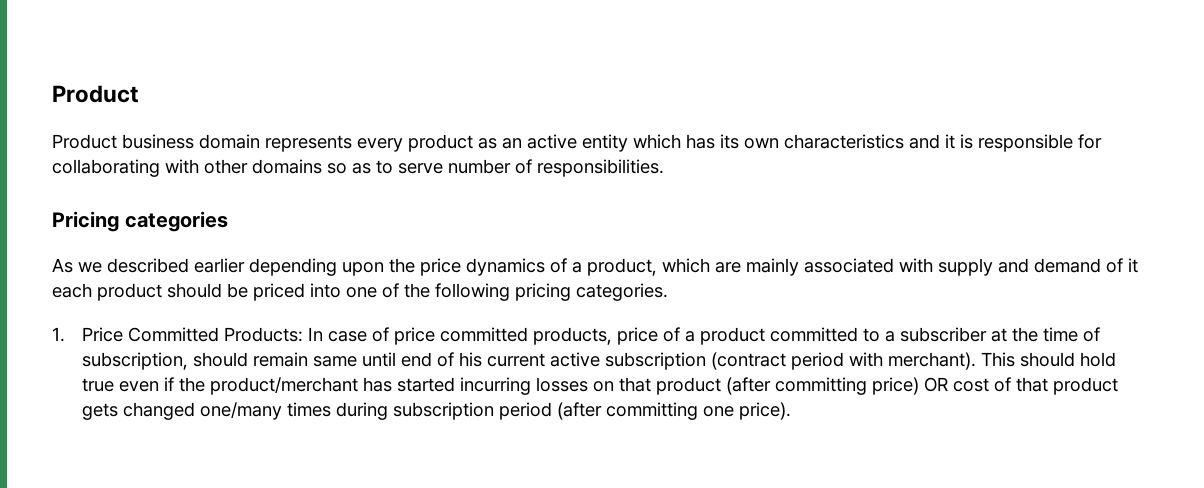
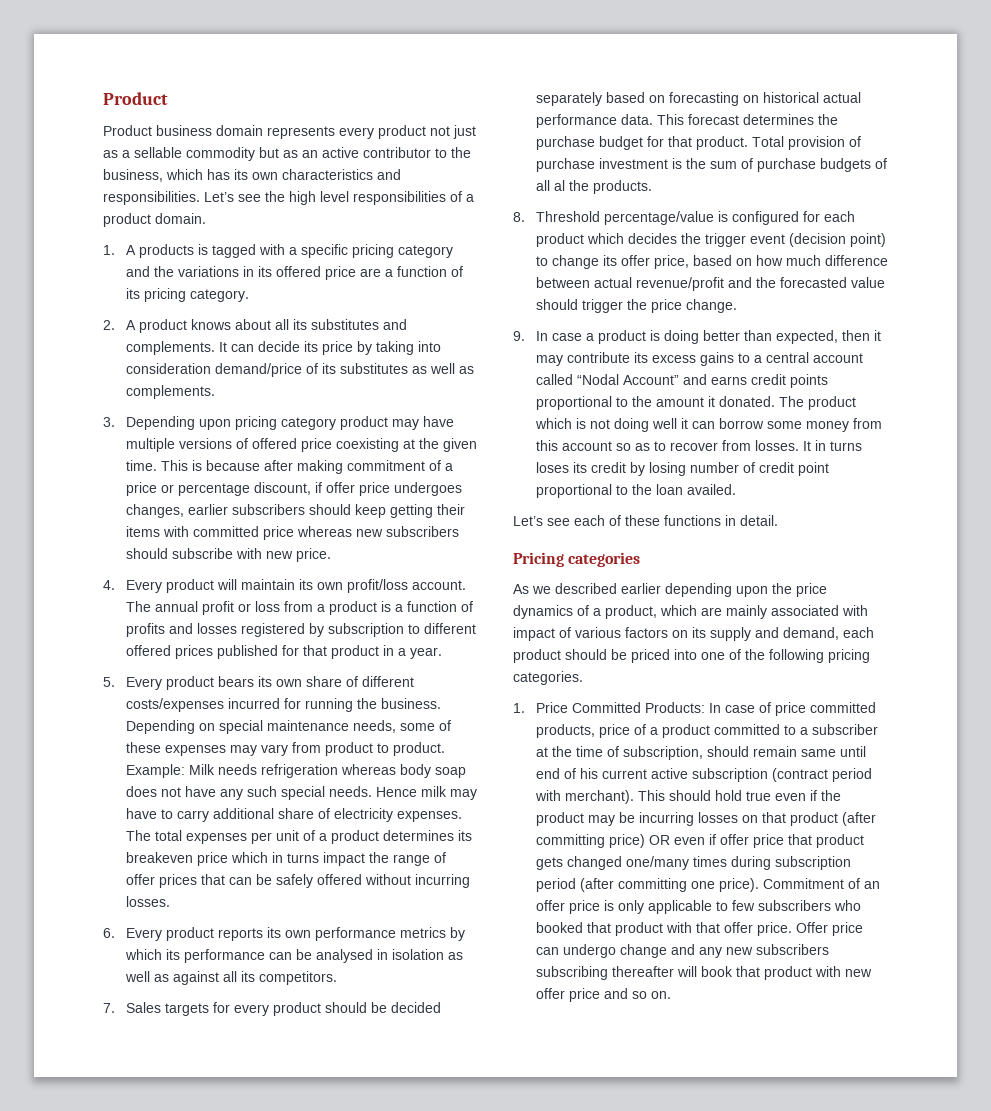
[478,134,628,152] as an active entity -> [430,125,476,139] [103,147,471,161] [103,169,163,182] not just as a sellable commodity but as an active contributor to the business,
[945,134,1102,152] [52,159,664,177] it is responsible for collaborating with other domains so as to serve number of responsibilities. -> [103,191,474,205] [103,213,206,227] [103,244,453,258] [125,266,463,280] [125,288,249,302] [103,319,407,333] [125,341,441,355] [125,363,474,377] [125,385,215,399] [103,416,454,430] [125,438,477,452] [125,460,453,474] [125,482,462,496] [125,504,465,518] [125,526,459,540] [125,548,331,562] [103,579,466,593] [125,601,473,615] [125,623,476,637] [125,645,442,659] [103,676,414,690] [125,698,441,712] [125,720,451,734] [125,742,445,756] [125,764,466,778] [125,786,477,800] [125,808,462,822] [125,830,472,844] [125,852,446,866] [125,874,470,888] [125,896,170,907] [103,927,465,941] [124,949,463,963] [124,971,337,985] [103,1002,441,1016] [535,92,861,106] [535,114,838,128] [535,136,861,150] [535,158,887,172] [535,180,652,194] [513,211,855,225] [535,233,886,247] [535,255,888,269] [535,277,885,291] [535,299,737,313] [513,330,881,344] [535,352,863,366] [535,374,828,388] [535,396,856,410] [534,418,882,432] [535,440,862,451] [535,462,829,476] [535,484,736,498] [513,515,778,526] responsibilities. Let’s see the high level responsibilities of a product domain. // 1. A products is tagged with a specific pricing category and the variations in its offered price are a function of its pricing category. // 2. A product knows about all its substitutes and complements. It can decide its price by taking into consideration demand/price of its substitutes as well as complements. // 3. Depending upon pricing category product may have multiple versions of offered price coexisting at the given time. This is because after making commitment of a price or percentage discount, if offer price undergoes changes, earlier subscribers should keep getting their items with committed price whereas new subscribers should subscribe with new price. // 4. Every product will maintain its own profit/loss account. The annual profit or loss from a product is a function of profits and losses registered by subscription to different offered prices published for that product in a year. // 5. Every product bears its own share of different costs/expenses incurred for running the business. Depending on special maintenance needs, some of these expenses may vary from product to product. Example: Milk needs refrigeration whereas body soap does not have any such special needs. Hence milk may have to carry additional share of electricity expenses. The total expenses per unit of a product determines its breakeven price which in turns impact the range of offer prices that can be safely offered without incurring losses. // 6. Every product reports its own performance metrics by which its performance can be analysed in isolation as well as against all its competitors. // 7. Sales targets for every product should be decided separately based on forecasting on historical actual performance data. This forecast determines the purchase budget for that product. Total provision of purchase investment is the sum of purchase budgets of all al the products. // 8. Threshold percentage/value is configured for each product which decides the trigger event (decision point) to change its offer price, based on how much difference between actual revenue/profit and the forecasted value should trigger the price change. // 9. In case a product is doing better than expected, then it may contribute its excess gains to a central account called “Nodal Account” and earns credit points proportional to the amount it donated. The product which is not doing well it can borrow some money from this account so as to recover from losses. It in turns loses its credit by losing number of credit point proportional to the loan availed. // Let’s see each of these functions in detail.
[938,258,1138,276] supply and demand of it -> [513,627,839,641] impact of various factors on its supply and demand,
[210,377,456,395] product/merchant has started -> [535,812,635,826] product may be
[953,377,1012,392] cost of -> [673,834,784,848] even if offer price
(792, 411) none -> [762,878,880,889] [535,900,861,914] [535,922,863,936] [535,944,829,958] [535,966,872,980] [535,988,671,1002] Commitment of an offer price is only applicable to few subscribers who booked that product with that offer price. Offer price can undergo change and any new subscribers subscribing thereafter will book that product with new offer price and so on.

